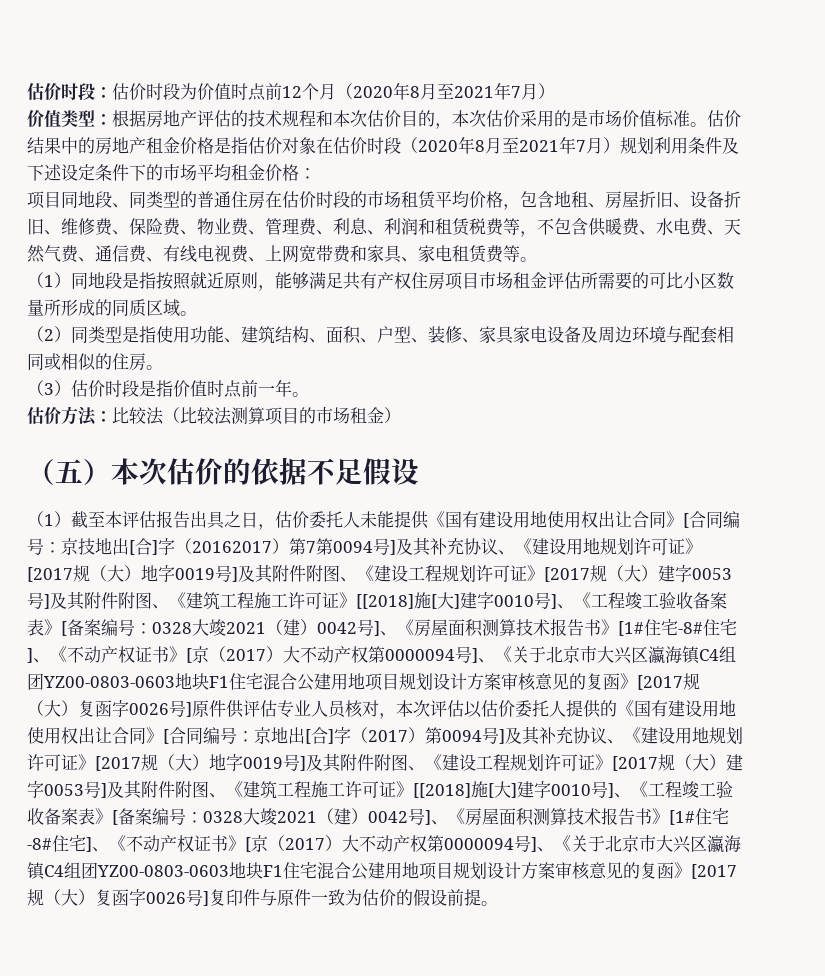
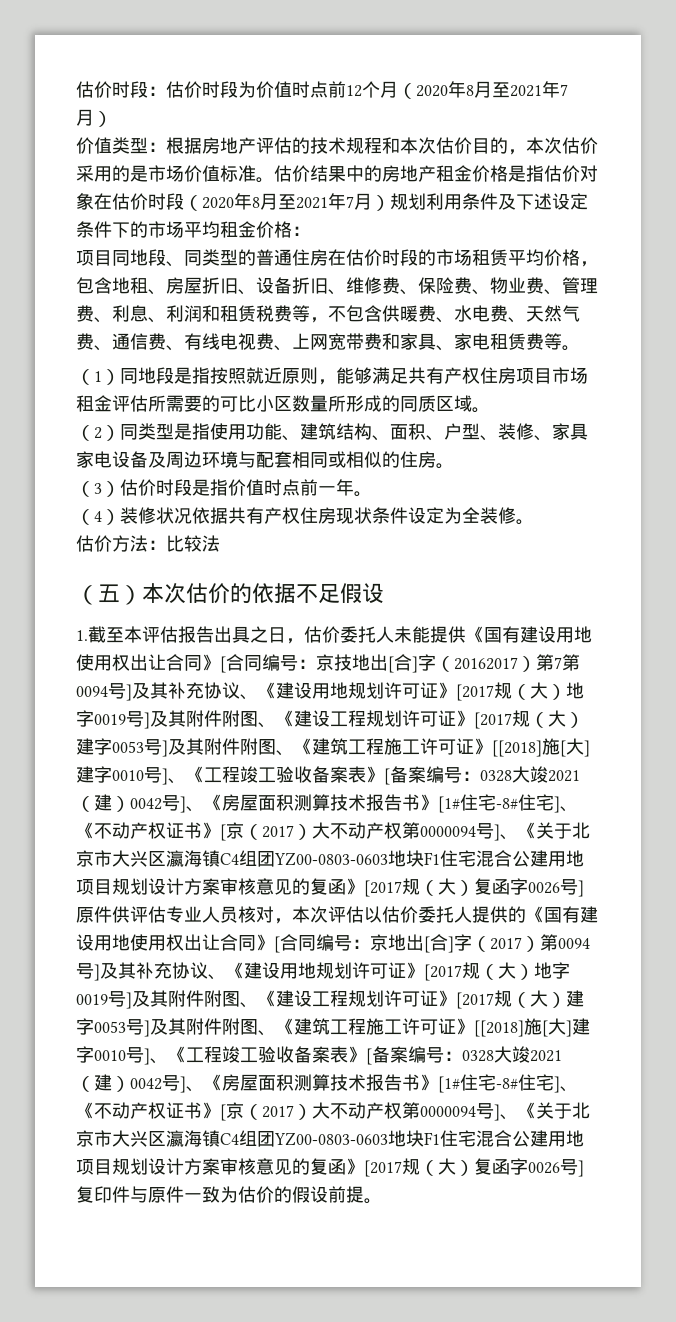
[27,406,401,426] 估价方法：比较法（比较法测算项目的市场租金） -> [76,507,534,525] [76,535,220,552] （4）装修状况依据共有产权住房现状条件设定为全装修。 // 估价方法：比较法
[27,511,71,527] （1） -> [76,630,88,641] 1.

